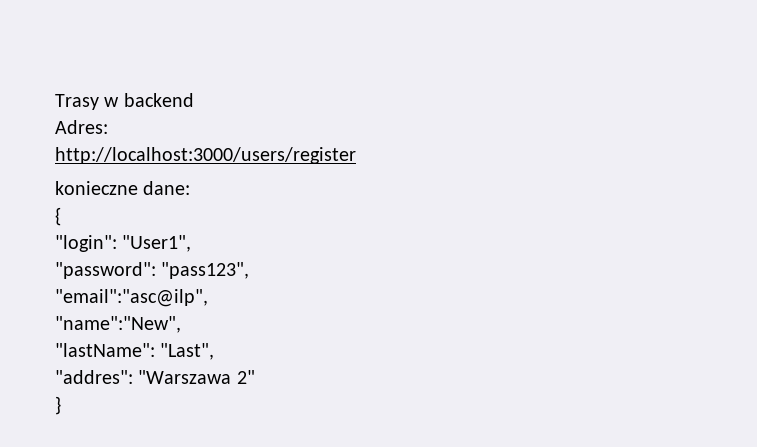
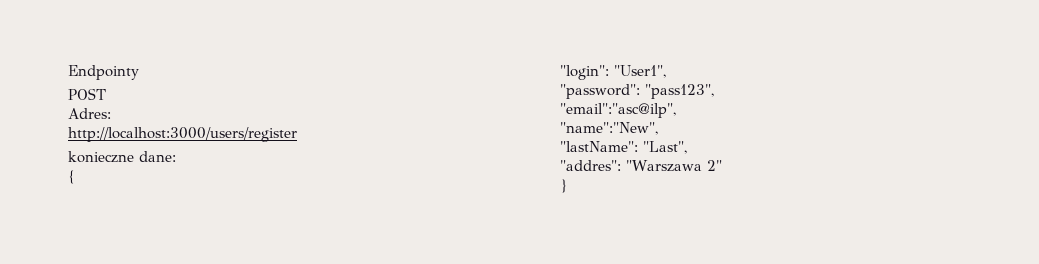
[55,93,194,110] Trasy w backend -> [68,65,139,80] [68,88,106,100] Endpointy // POST

